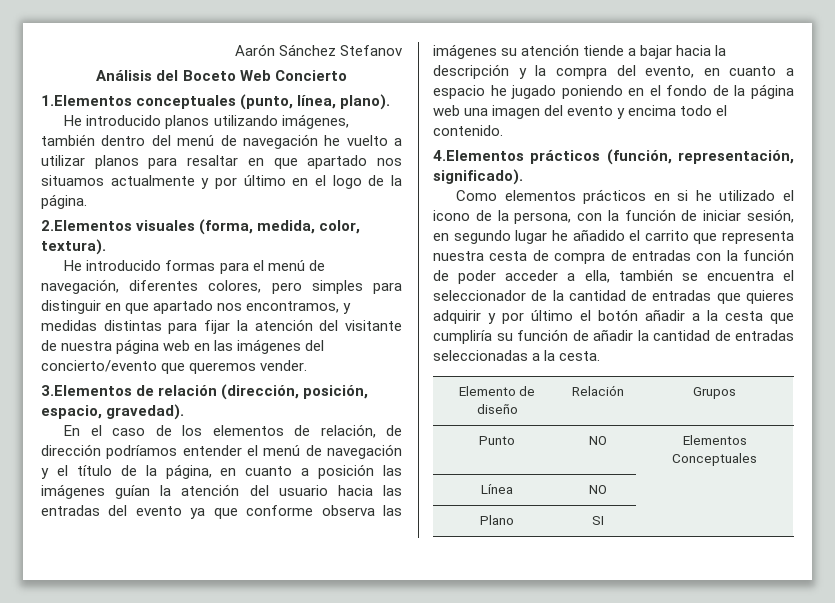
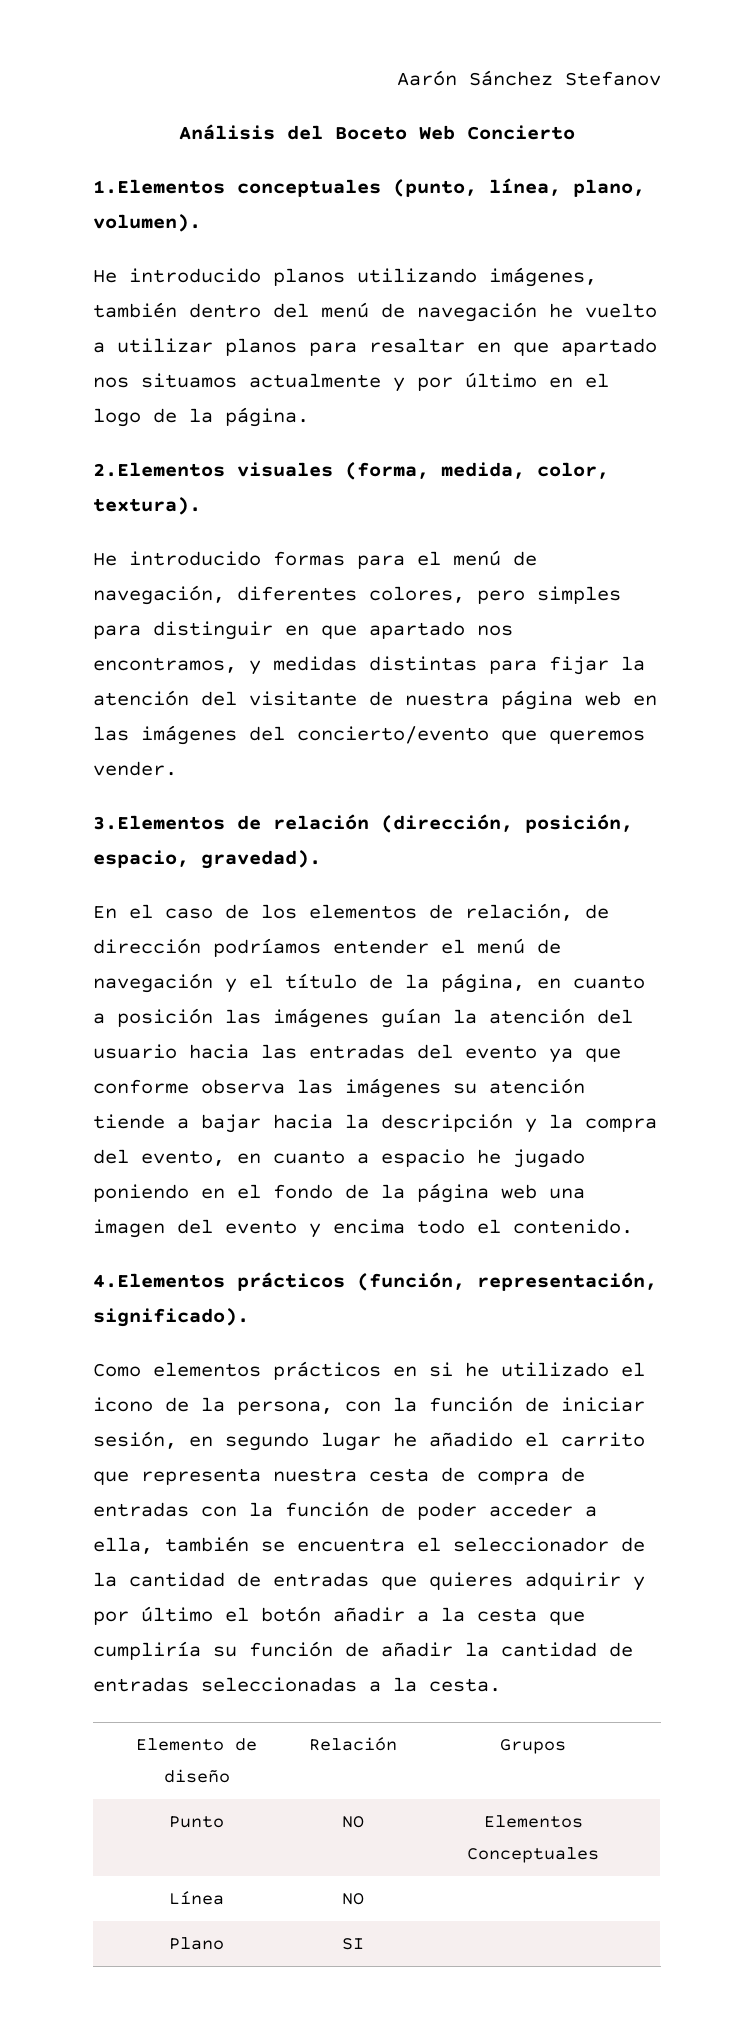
[340,94,391,110] plano). -> [573,179,645,197] [93,214,201,232] plano, volumen).

